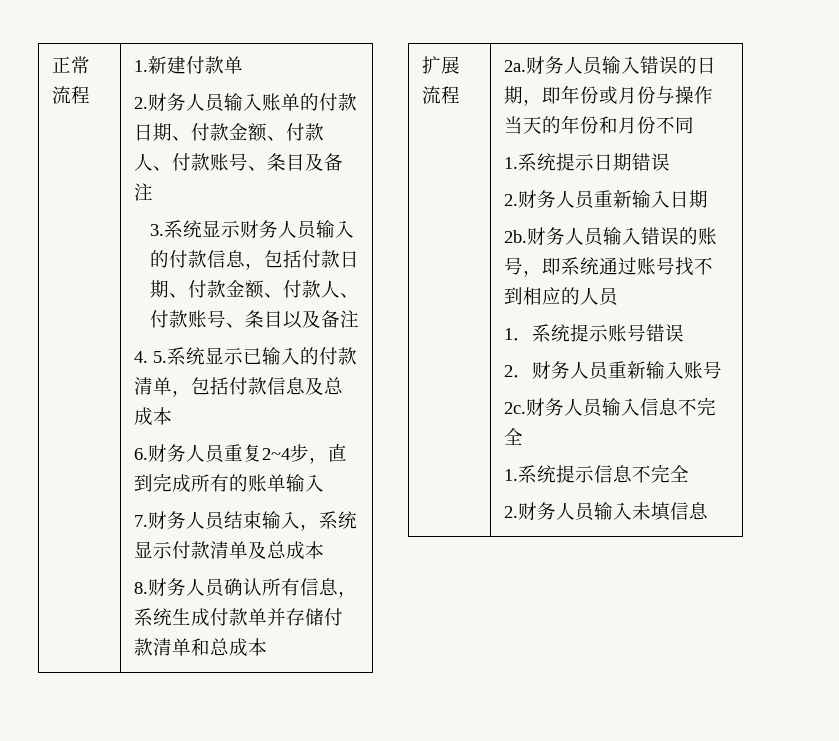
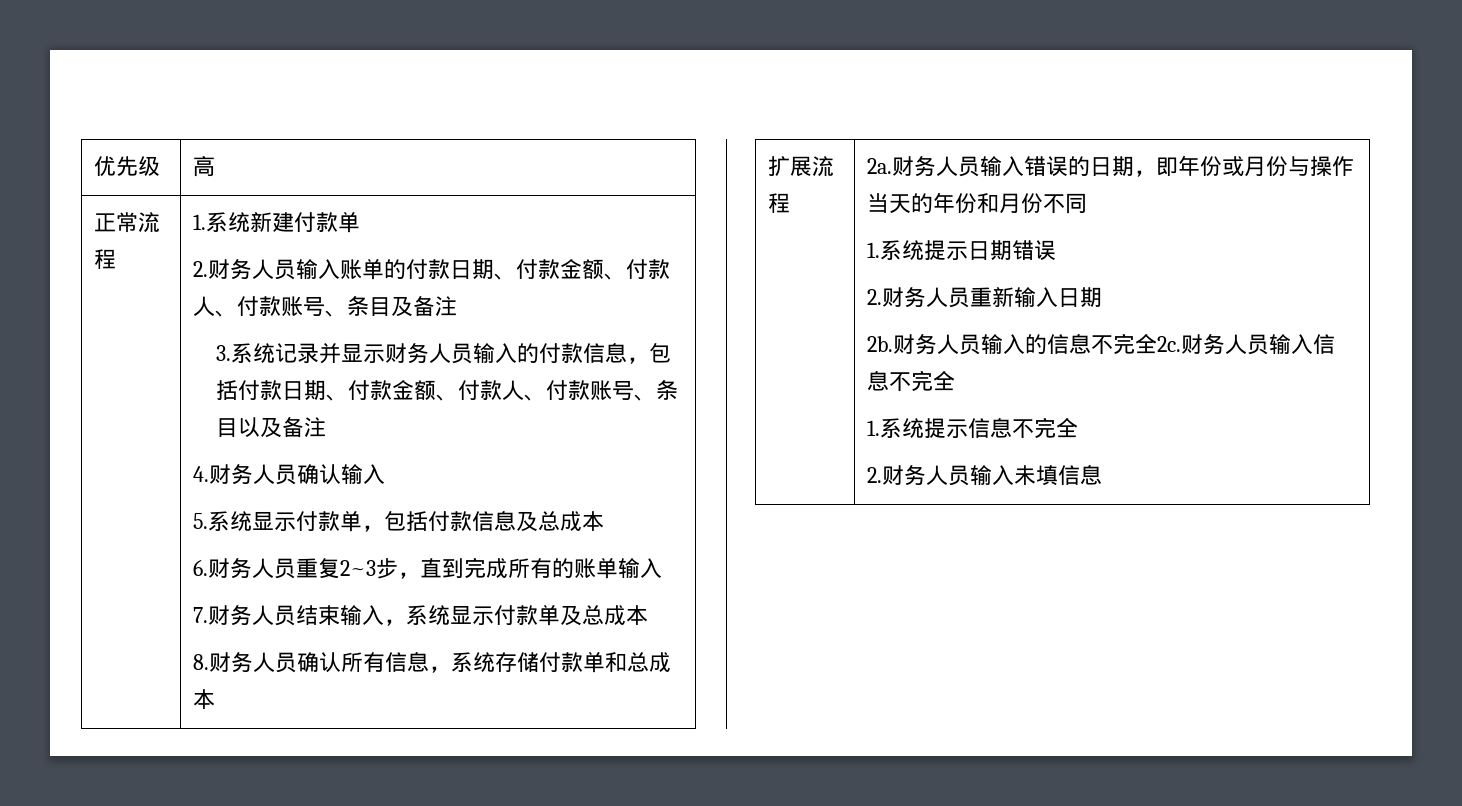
(52, 64) none -> [94,156,161,177] [193,156,216,177] 优先级 | 高 //
(149, 66) none -> [206,212,251,232] 系统
(202, 229) none -> [275,343,342,364] 记录并
[153,347,358,365] [134,377,154,395] 5.系统显示已输入的付款清 -> [209,464,386,485] [193,511,341,531] 财务人员确认输入 // 5.系统显示付款
[262,448,291,460] 2~4 -> [340,560,377,576] 2~3
[210,541,230,559] 清 -> (539, 615) none
[172,608,287,627] 生成付款单并 -> (496, 662) none
[153,638,173,656] 清 -> (584, 662) none
[641,227,718,245] [504,257,714,277] [504,287,620,306] [504,324,685,342] [504,361,723,380] 错误的账号，即系统通过账号找不到相应的人员 // 1．系统提示账号错误 // 2．财务人员重新输入账号 // -> [1025,333,1158,354] 的信息不完全

